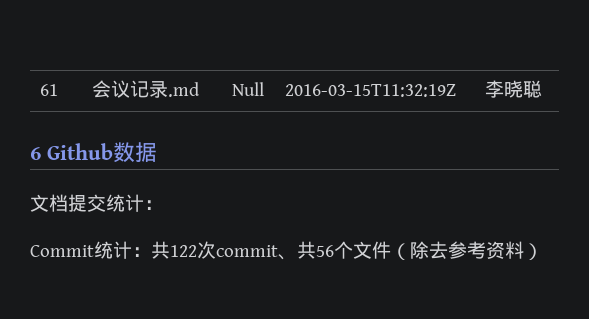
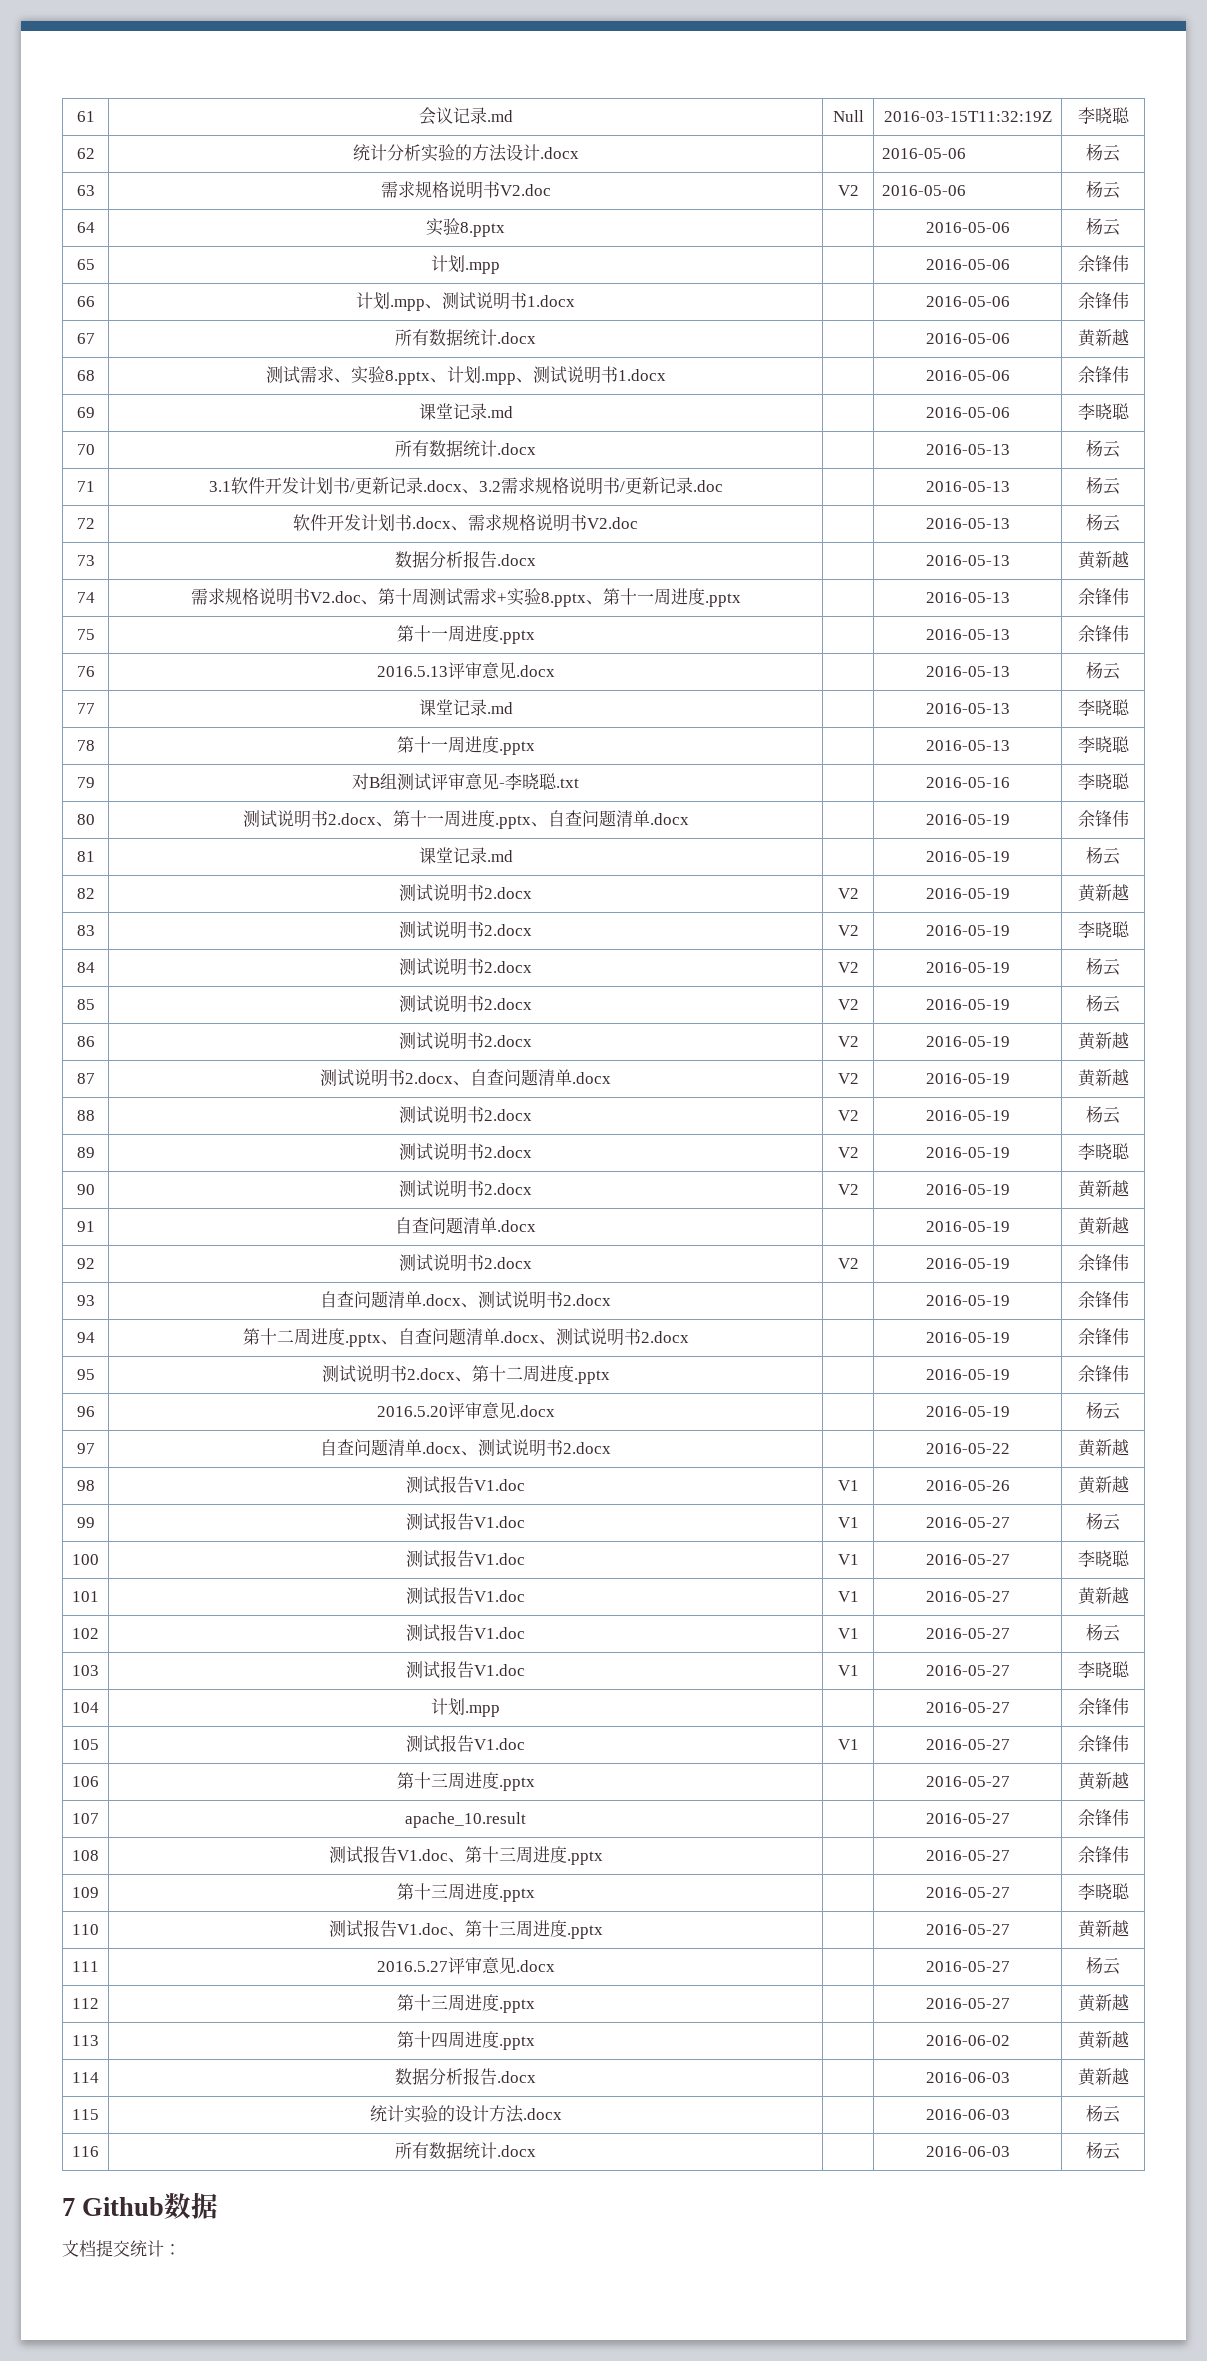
[30,147,41,160] // 6 -> [76,148,95,159] [352,144,579,162] [882,148,967,159] [1086,143,1120,162] [76,185,95,196] [380,181,551,199] [837,185,859,196] [882,185,967,196] [1086,180,1120,199] [76,222,95,233] [426,218,505,237] [925,222,1010,233] [1086,217,1120,236] [76,259,95,270] [431,255,500,274] [925,259,1010,270] [1077,255,1129,272] [76,296,95,307] [356,292,575,311] [925,296,1010,307] [1077,292,1129,309] [76,333,95,344] [395,329,536,346] [925,333,1010,344] [1077,329,1129,347] [76,370,95,381] [265,366,666,385] [925,370,1010,381] [1077,366,1129,383] [76,407,95,418] [418,403,513,420] [925,407,1010,418] [1077,403,1130,420] [76,444,95,455] [395,440,536,457] [925,444,1010,455] [1086,439,1120,458] [76,481,95,492] [208,477,723,495] [925,481,1010,492] [1086,476,1120,495] [76,518,95,529] [293,514,639,532] [925,518,1010,529] [1086,513,1120,532] [76,555,95,566] [395,551,536,568] [925,555,1010,566] [1077,551,1129,569] [76,592,95,603] [190,588,741,607] [925,592,1010,603] [1077,588,1129,605] [76,629,95,640] [396,625,535,644] [925,629,1010,640] [1077,625,1129,642] [76,666,95,677] [376,662,555,679] [925,666,1010,677] [1086,661,1120,680] [76,703,95,714] [418,699,513,716] [925,703,1010,714] [1077,699,1130,716] [76,740,95,751] [396,736,535,755] [925,740,1010,751] [1077,736,1130,753] [76,777,95,788] [352,773,579,791] [925,777,1010,788] [1077,773,1130,790] [76,814,95,825] [242,810,689,829] [925,814,1010,825] [1077,810,1129,827] [76,851,95,862] [418,847,513,864] [925,851,1010,862] [1086,846,1120,865] [76,888,95,899] [399,884,532,902] [837,888,859,899] [925,888,1010,899] [1077,884,1129,902] [76,925,95,936] [399,921,532,939] [837,925,859,936] [925,925,1010,936] [1077,921,1130,938] [76,962,95,973] [399,958,532,976] [837,962,859,973] [925,962,1010,973] [1086,957,1120,976] [76,999,95,1010] [399,995,532,1013] [837,999,859,1010] [925,999,1010,1010] [1086,994,1120,1013] [76,1036,95,1047] [399,1032,532,1050] [837,1036,859,1047] [925,1036,1010,1047] [1077,1032,1129,1050] [76,1073,95,1084] [320,1069,611,1087] [837,1073,859,1084] [925,1073,1010,1084] [1077,1069,1129,1087] [76,1110,95,1121] [399,1106,532,1124] [837,1110,859,1121] [925,1110,1010,1121] [1086,1105,1120,1124] [76,1147,95,1158] [399,1143,532,1161] [837,1147,859,1158] [925,1147,1010,1158] [1077,1143,1130,1160] [76,1184,95,1195] [399,1180,532,1198] [837,1184,859,1195] [925,1184,1010,1195] [1077,1180,1129,1198] [76,1221,95,1232] [395,1217,536,1234] [925,1221,1010,1232] [1077,1217,1129,1235] [76,1258,95,1269] [399,1254,532,1272] [837,1258,859,1269] [925,1258,1010,1269] [1077,1254,1129,1271] [76,1295,95,1306] [320,1291,611,1309] [925,1295,1010,1306] [1077,1291,1129,1308] [76,1332,95,1343] [242,1328,689,1347] [925,1332,1010,1343] [1077,1328,1129,1345] [76,1369,95,1380] [321,1365,610,1384] [925,1369,1010,1380] [1077,1365,1129,1382] [76,1406,95,1417] [376,1402,555,1419] [925,1406,1010,1417] [1086,1401,1120,1420] [76,1443,95,1454] [320,1439,611,1457] [925,1443,1010,1454] [1077,1439,1129,1457] [76,1480,95,1491] [406,1476,525,1494] [837,1480,859,1491] [925,1480,1010,1491] [1077,1476,1129,1494] [76,1517,95,1528] [406,1513,525,1531] [837,1517,859,1528] [925,1517,1010,1528] [1086,1512,1120,1531] [72,1554,99,1565] [406,1550,525,1568] [837,1554,859,1565] [925,1554,1010,1565] [1077,1550,1130,1567] [72,1591,99,1602] [406,1587,525,1605] [837,1591,859,1602] [925,1591,1010,1602] [1077,1587,1129,1605] [72,1628,99,1639] [406,1624,525,1642] [837,1628,859,1639] [925,1628,1010,1639] [1086,1623,1120,1642] [72,1665,99,1676] [406,1661,525,1679] [837,1665,859,1676] [925,1665,1010,1676] [1077,1661,1130,1678] [72,1702,99,1713] [431,1698,500,1717] [925,1702,1010,1713] [1077,1698,1129,1715] [72,1739,99,1750] [406,1735,525,1753] [837,1739,859,1750] [925,1739,1010,1750] [1077,1735,1129,1752] [72,1776,99,1787] [396,1772,535,1791] [925,1776,1010,1787] [1077,1772,1129,1790] [72,1813,99,1824] [405,1812,526,1828] [925,1813,1010,1824] [1077,1809,1129,1826] [72,1850,99,1861] [328,1846,603,1865] [925,1850,1010,1861] [1077,1846,1129,1863] [72,1887,99,1898] [396,1883,535,1902] [925,1887,1010,1898] [1077,1883,1130,1900] [72,1924,99,1935] [328,1920,603,1939] [925,1924,1010,1935] [1077,1920,1129,1938] [72,1961,99,1972] [376,1957,555,1974] [925,1961,1010,1972] [1086,1956,1120,1975] [72,1998,99,2009] [396,1994,535,2013] [925,1998,1010,2009] [1077,1994,1129,2012] [72,2035,99,2046] [396,2031,535,2050] [925,2035,1010,2046] [1077,2031,1129,2049] [72,2072,99,2083] [395,2068,536,2085] [925,2072,1010,2083] [1077,2068,1129,2086] [72,2109,99,2120] [369,2105,562,2123] [925,2109,1010,2120] [1086,2104,1120,2123] [72,2146,99,2157] [395,2142,536,2159] [925,2146,1010,2157] [1086,2141,1120,2160] [62,2198,75,2216] // 62 | 统计分析实验的方法设计.docx | | 2016-05-06 | 杨云 // 63 | 需求规格说明书V2.doc | V2 | 2016-05-06 | 杨云 // 64 | 实验8.pptx | | 2016-05-06 | 杨云 // 65 | 计划.mpp | | 2016-05-06 | 余锋伟 // 66 | 计划.mpp、测试说明书1.docx | | 2016-05-06 | 余锋伟 // 67 | 所有数据统计.docx | | 2016-05-06 | 黄新越 // 68 | 测试需求、实验8.pptx、计划.mpp、测试说明书1.docx | | 2016-05-06 | 余锋伟 // 69 | 课堂记录.md | | 2016-05-06 | 李晓聪 // 70 | 所有数据统计.docx | | 2016-05-13 | 杨云 // 71 | 3.1软件开发计划书/更新记录.docx、3.2需求规格说明书/更新记录.doc | | 2016-05-13 | 杨云 // 72 | 软件开发计划书.docx、需求规格说明书V2.doc | | 2016-05-13 | 杨云 // 73 | 数据分析报告.docx | | 2016-05-13 | 黄新越 // 74 | 需求规格说明书V2.doc、第十周测试需求+实验8.pptx、第十一周进度.pptx | | 2016-05-13 | 余锋伟 // 75 | 第十一周进度.pptx | | 2016-05-13 | 余锋伟 // 76 | 2016.5.13评审意见.docx | | 2016-05-13 | 杨云 // 77 | 课堂记录.md | | 2016-05-13 | 李晓聪 // 78 | 第十一周进度.pptx | | 2016-05-13 | 李晓聪 // 79 | 对B组测试评审意见-李晓聪.txt | | 2016-05-16 | 李晓聪 // 80 | 测试说明书2.docx、第十一周进度.pptx、自查问题清单.docx | | 2016-05-19 | 余锋伟 // 81 | 课堂记录.md | | 2016-05-19 | 杨云 // 82 | 测试说明书2.docx | V2 | 2016-05-19 | 黄新越 // 83 | 测试说明书2.docx | V2 | 2016-05-19 | 李晓聪 // 84 | 测试说明书2.docx | V2 | 2016-05-19 | 杨云 // 85 | 测试说明书2.docx | V2 | 2016-05-19 | 杨云 // 86 | 测试说明书2.docx | V2 | 2016-05-19 | 黄新越 // 87 | 测试说明书2.docx、自查问题清单.docx | V2 | 2016-05-19 | 黄新越 // 88 | 测试说明书2.docx | V2 | 2016-05-19 | 杨云 // 89 | 测试说明书2.docx | V2 | 2016-05-19 | 李晓聪 // 90 | 测试说明书2.docx | V2 | 2016-05-19 | 黄新越 // 91 | 自查问题清单.docx | | 2016-05-19 | 黄新越 // 92 | 测试说明书2.docx | V2 | 2016-05-19 | 余锋伟 // 93 | 自查问题清单.docx、测试说明书2.docx | | 2016-05-19 | 余锋伟 // 94 | 第十二周进度.pptx、自查问题清单.docx、测试说明书2.docx | | 2016-05-19 | 余锋伟 // 95 | 测试说明书2.docx、第十二周进度.pptx | | 2016-05-19 | 余锋伟 // 96 | 2016.5.20评审意见.docx | | 2016-05-19 | 杨云 // 97 | 自查问题清单.docx、测试说明书2.docx | | 2016-05-22 | 黄新越 // 98 | 测试报告V1.doc | V1 | 2016-05-26 | 黄新越 // 99 | 测试报告V1.doc | V1 | 2016-05-27 | 杨云 // 100 | 测试报告V1.doc | V1 | 2016-05-27 | 李晓聪 // 101 | 测试报告V1.doc | V1 | 2016-05-27 | 黄新越 // 102 | 测试报告V1.doc | V1 | 2016-05-27 | 杨云 // 103 | 测试报告V1.doc | V1 | 2016-05-27 | 李晓聪 // 104 | 计划.mpp | | 2016-05-27 | 余锋伟 // 105 | 测试报告V1.doc | V1 | 2016-05-27 | 余锋伟 // 106 | 第十三周进度.pptx | | 2016-05-27 | 黄新越 // 107 | apache_10.result | | 2016-05-27 | 余锋伟 // 108 | 测试报告V1.doc、第十三周进度.pptx | | 2016-05-27 | 余锋伟 // 109 | 第十三周进度.pptx | | 2016-05-27 | 李晓聪 // 110 | 测试报告V1.doc、第十三周进度.pptx | | 2016-05-27 | 黄新越 // 111 | 2016.5.27评审意见.docx | | 2016-05-27 | 杨云 // 112 | 第十三周进度.pptx | | 2016-05-27 | 黄新越 // 113 | 第十四周进度.pptx | | 2016-06-02 | 黄新越 // 114 | 数据分析报告.docx | | 2016-06-03 | 黄新越 // 115 | 统计实验的设计方法.docx | | 2016-06-03 | 杨云 // 116 | 所有数据统计.docx | | 2016-06-03 | 杨云 // 7
[30,241,543,260] // Commit统计：共122次commit、共56个文件（除去参考资料） -> (181, 2249) none

